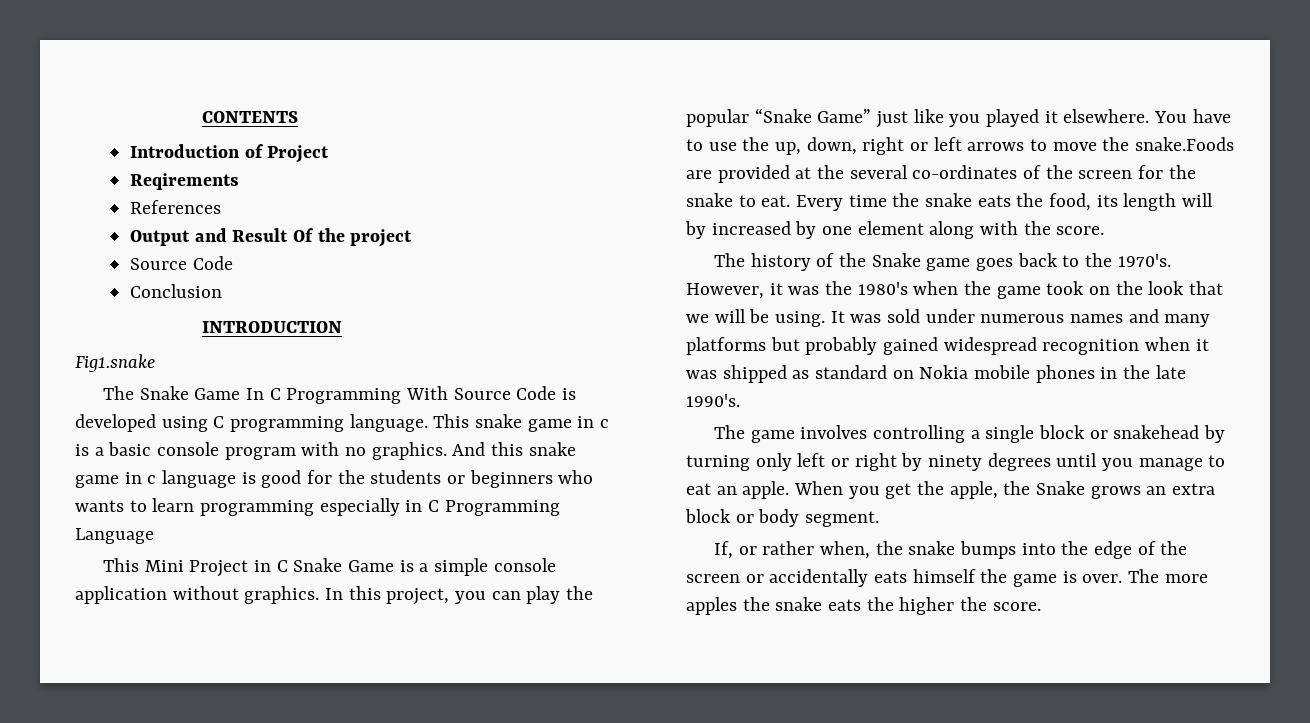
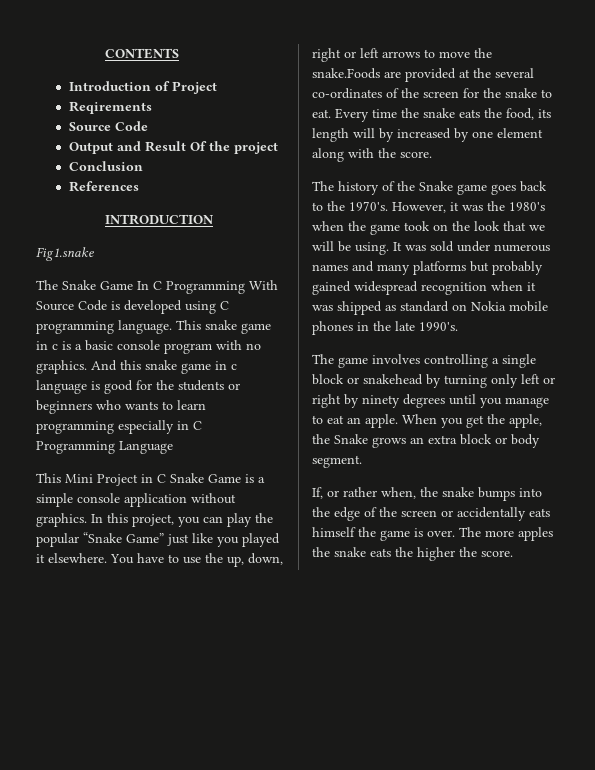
[129,200,221,214] References -> [68,121,148,131] Source Code
[129,256,233,270] [129,284,222,298] Source Code // Conclusion -> [68,161,143,171] [68,181,139,192] Conclusion // References

